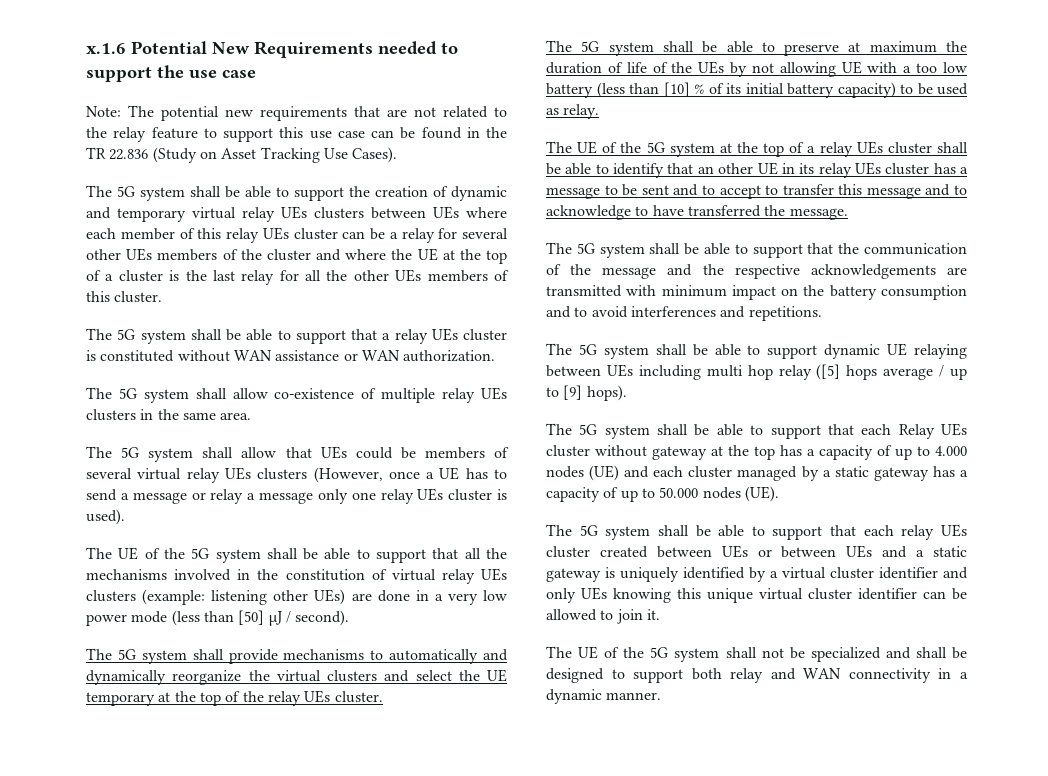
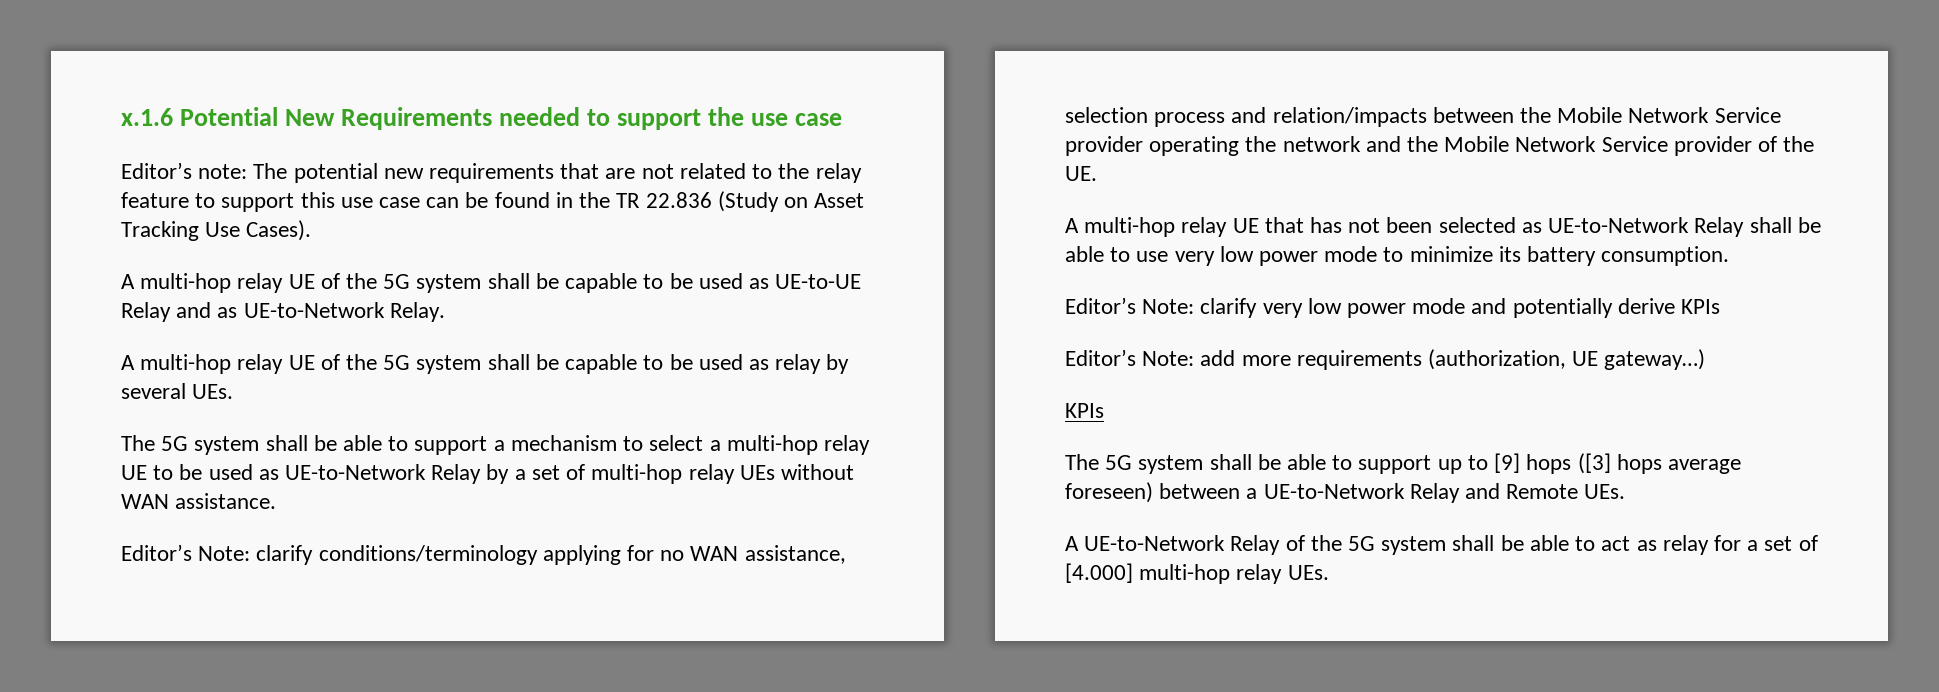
[86,106,121,117] Note: -> [121,162,248,179] Editor’s note:
[86,185,507,201] [86,206,507,222] [86,227,508,243] [86,248,508,264] [86,269,509,285] [86,291,163,303] [86,328,507,344] [86,350,496,362] [86,387,508,403] [86,409,252,421] [86,446,510,462] [86,467,508,483] [86,488,507,504] [86,509,125,525] [86,547,508,563] [86,568,507,584] [86,589,508,605] [86,610,350,626] [86,648,508,664] [86,669,507,685] [86,690,383,706] [546,40,967,56] [546,61,967,77] [546,82,968,98] [546,104,600,119] [546,141,968,157] [546,162,968,178] [546,184,967,199] [546,205,848,220] [546,242,967,258] [546,264,967,279] [546,285,967,300] [546,306,822,321] [546,343,967,359] [546,364,967,380] [546,385,627,401] [546,423,968,439] [546,445,967,460] [546,465,968,481] [546,486,779,502] [546,524,967,540] [546,545,968,558] [546,567,968,582] [546,587,967,603] [546,609,660,624] [546,646,967,662] [546,668,968,683] [546,689,662,704] The 5G system shall be able to support the creation of dynamic and temporary virtual relay UEs clusters between UEs where each member of this relay UEs cluster can be a relay for several other UEs members of the cluster and where the UE at the top of a cluster is the last relay for all the other UEs members of this cluster. // The 5G system shall be able to support that a relay UEs cluster is constituted without WAN assistance or WAN authorization. // The 5G system shall allow co-existence of multiple relay UEs clusters in the same area. // The 5G system shall allow that UEs could be members of several virtual relay UEs clusters (However, once a UE has to send a message or relay a message only one relay UEs cluster is used). // The UE of the 5G system shall be able to support that all the mechanisms involved in the constitution of virtual relay UEs clusters (example: listening other UEs) are done in a very low power mode (less than [50] µJ / second). // The 5G system shall provide mechanisms to automatically and dynamically reorganize the virtual clusters and select the UE temporary at the top of the relay UEs cluster. // The 5G system shall be able to preserve at maximum the duration of life of the UEs by not allowing UE with a too low battery (less than [10] % of its initial battery capacity) to be used as relay. // The UE of the 5G system at the top of a relay UEs cluster shall be able to identify that an other UE in its relay UEs cluster has a message to be sent and to accept to transfer this message and to acknowledge to have transferred the message. // The 5G system shall be able to support that the communication of the message and the respective acknowledgements are transmitted with minimum impact on the battery consumption and to avoid interferences and repetitions. // The 5G system shall be able to support dynamic UE relaying between UEs including multi hop relay ([5] hops average / up to [9] hops). // The 5G system shall be able to support that each Relay UEs cluster without gateway at the top has a capacity of up to 4.000 nodes (UE) and each cluster managed by a static gateway has a capacity of up to 50.000 nodes (UE). // The 5G system shall be able to support that each relay UEs cluster created between UEs or between UEs and a static gateway is uniquely identified by a virtual cluster identifier and only UEs knowing this unique virtual cluster identifier can be allowed to join it. // The UE of the 5G system shall not be specialized and shall be designed to support both relay and WAN connectivity in a dynamic manner. -> [121,273,862,293] [121,302,445,322] [121,354,850,374] [121,383,234,399] [121,435,870,455] [121,464,854,484] [121,493,277,509] [121,544,846,565] [1065,107,1781,127] [1065,136,1815,156] [1065,166,1097,181] [1065,217,1821,237] [1065,246,1730,266] [1065,297,1721,318] [1065,349,1706,370] [1065,403,1104,418] [1065,453,1741,474] [1065,482,1626,503] [1065,535,1818,555] [1065,563,1329,584] A multi-hop relay UE of the 5G system shall be capable to be used as UE-to-UE Relay and as UE-to-Network Relay. // A multi-hop relay UE of the 5G system shall be capable to be used as relay by several UEs. // The 5G system shall be able to support a mechanism to select a multi-hop relay UE to be used as UE-to-Network Relay by a set of multi-hop relay UEs without WAN assistance. // Editor’s Note: clarify conditions/terminology applying for no WAN assistance, selection process and relation/impacts between the Mobile Network Service provider operating the network and the Mobile Network Service provider of the UE. // A multi-hop relay UE that has not been selected as UE-to-Network Relay shall be able to use very low power mode to minimize its battery consumption. // Editor’s Note: clarify very low power mode and potentially derive KPIs // Editor’s Note: add more requirements (authorization, UE gateway…) // KPIs // The 5G system shall be able to support up to [9] hops ([3] hops average foreseen) between a UE-to-Network Relay and Remote UEs. // A UE-to-Network Relay of the 5G system shall be able to act as relay for a set of [4.000] multi-hop relay UEs.

